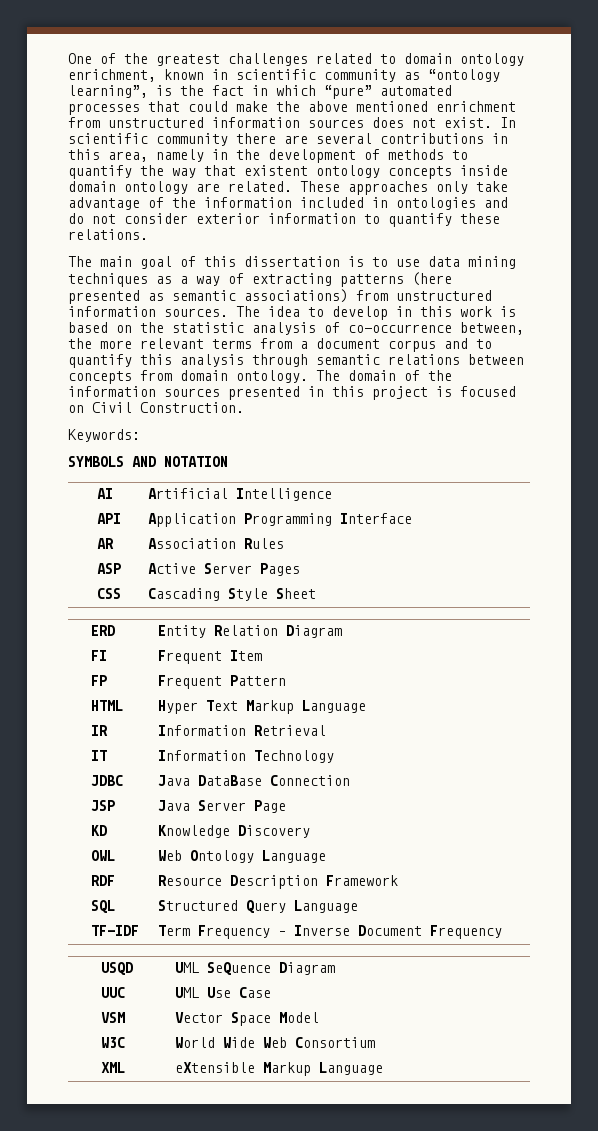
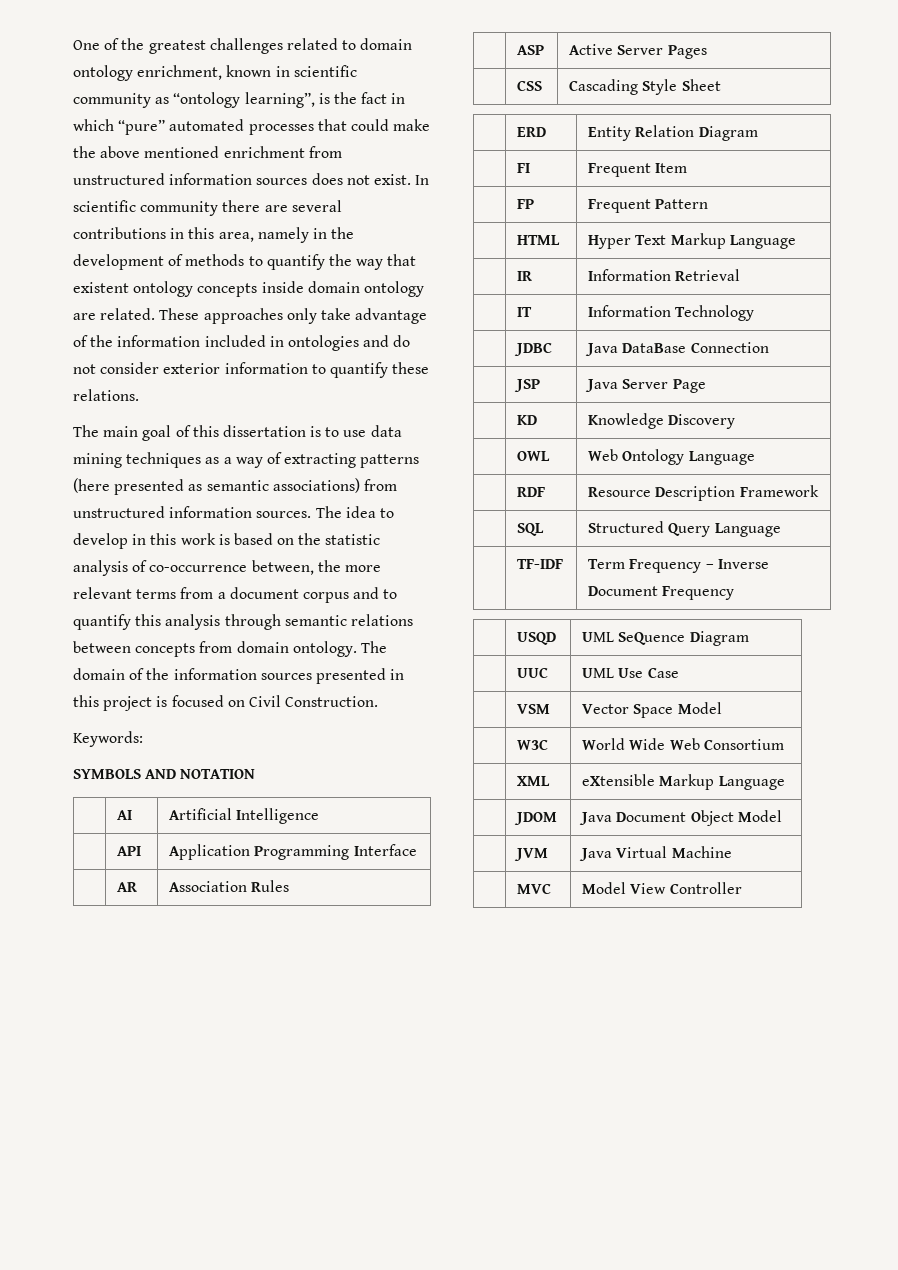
(384, 1068) none -> [514,812,558,825] [579,810,782,826] [514,848,549,861] [579,846,732,861] [517,883,552,894] [582,882,742,894] // | JDOM | Java Document Object Model // | JVM | Java Virtual Machine // | MVC | Model View Controller

